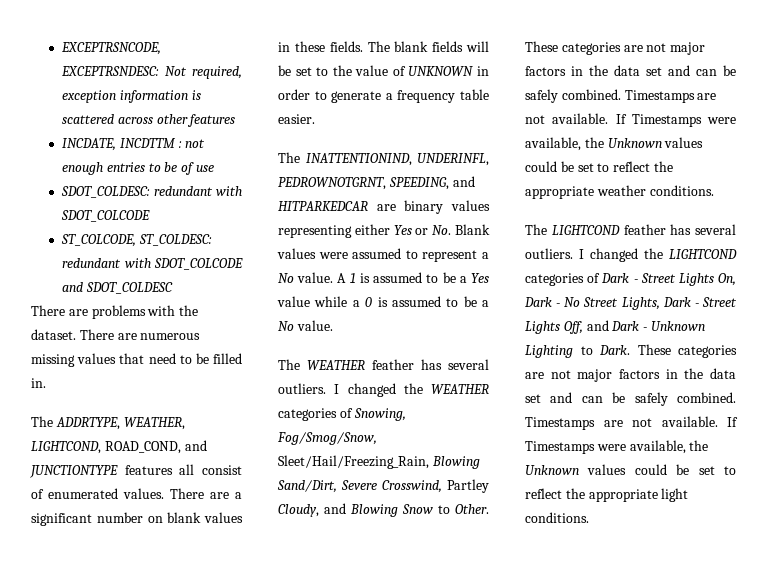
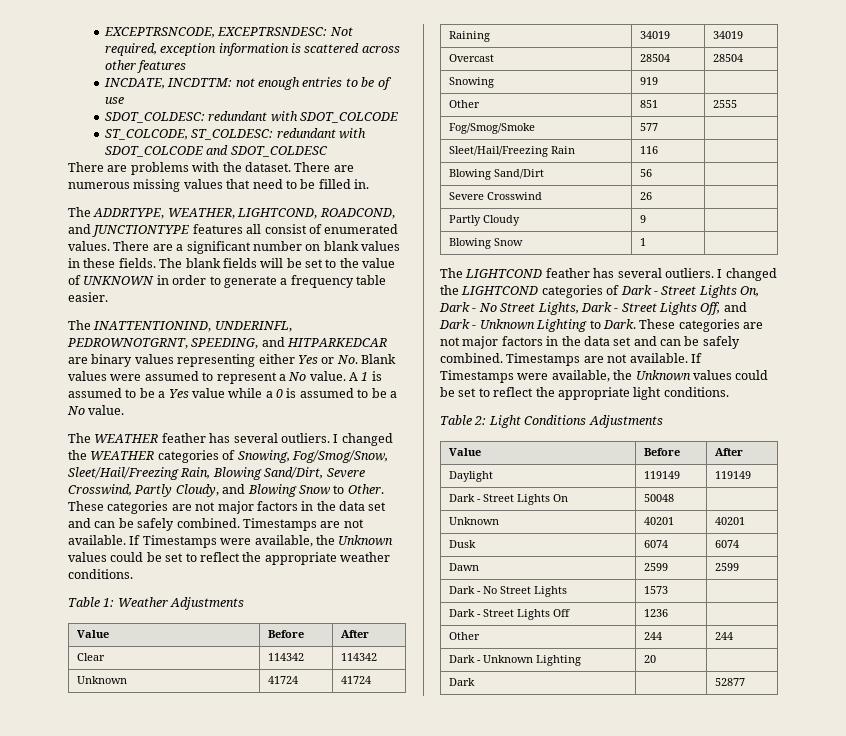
[119,138,182,148] INCDTTM : -> [167,78,233,87] INCDTTM:
[104,441,181,454] ROAD_COND, -> [319,208,395,219] ROADCOND,
[278,455,429,469] Sleet/Hail/Freezing_Rain, -> [68,467,211,480] Sleet/Hail/Freezing Rain,
[447,479,489,493] Partley -> [134,484,173,497] Partly
(714, 190) none -> [68,597,245,610] [77,630,110,638] [268,630,305,638] [341,630,370,638] [77,653,106,661] [268,653,305,661] [341,653,378,661] [77,676,128,684] [268,676,299,684] [341,676,372,684] [449,31,491,42] [640,31,671,39] [713,31,744,39] [449,54,495,62] [640,54,671,62] [713,54,744,62] [449,77,495,88] [640,77,659,85] [449,100,481,108] [640,100,659,108] [713,100,738,108] [449,123,536,134] [640,123,659,131] [449,146,576,157] [640,146,659,154] [449,169,545,180] [640,169,653,177] [449,192,543,200] [640,192,653,200] [449,215,521,226] [640,215,647,223] [449,238,524,249] [640,238,647,246] // Table 1: Weather Adjustments // Value | Before | After // Clear | 114342 | 114342 // Unknown | 41724 | 41724 // Raining | 34019 | 34019 // Overcast | 28504 | 28504 // Snowing | 919 | // Other | 851 | 2555 // Fog/Smog/Smoke | 577 | // Sleet/Hail/Freezing Rain | 116 | // Blowing Sand/Dirt | 56 | // Severe Crosswind | 26 | // Partly Cloudy | 9 | // Blowing Snow | 1 |
(589, 517) none -> [440,415,663,428] [449,448,482,456] [644,448,681,456] [715,448,744,456] [449,471,494,482] [644,471,681,479] [715,471,752,479] [449,494,569,505] [644,494,675,502] [449,517,500,525] [644,517,675,525] [715,517,746,525] [449,540,477,548] [644,540,669,548] [715,540,740,548] [449,563,480,571] [644,563,669,571] [715,563,740,571] [449,586,568,597] [644,586,669,594] [449,609,571,620] [644,609,669,617] [449,632,481,640] [644,632,663,640] [715,632,734,640] [449,655,582,666] [644,655,657,663] [449,678,476,686] [715,678,746,686] // Table 2: Light Conditions Adjustments // Value | Before | After // Daylight | 119149 | 119149 // Dark - Street Lights On | 50048 | // Unknown | 40201 | 40201 // Dusk | 6074 | 6074 // Dawn | 2599 | 2599 // Dark - No Street Lights | 1573 | // Dark - Street Lights Off | 1236 | // Other | 244 | 244 // Dark - Unknown Lighting | 20 | // Dark | | 52877

